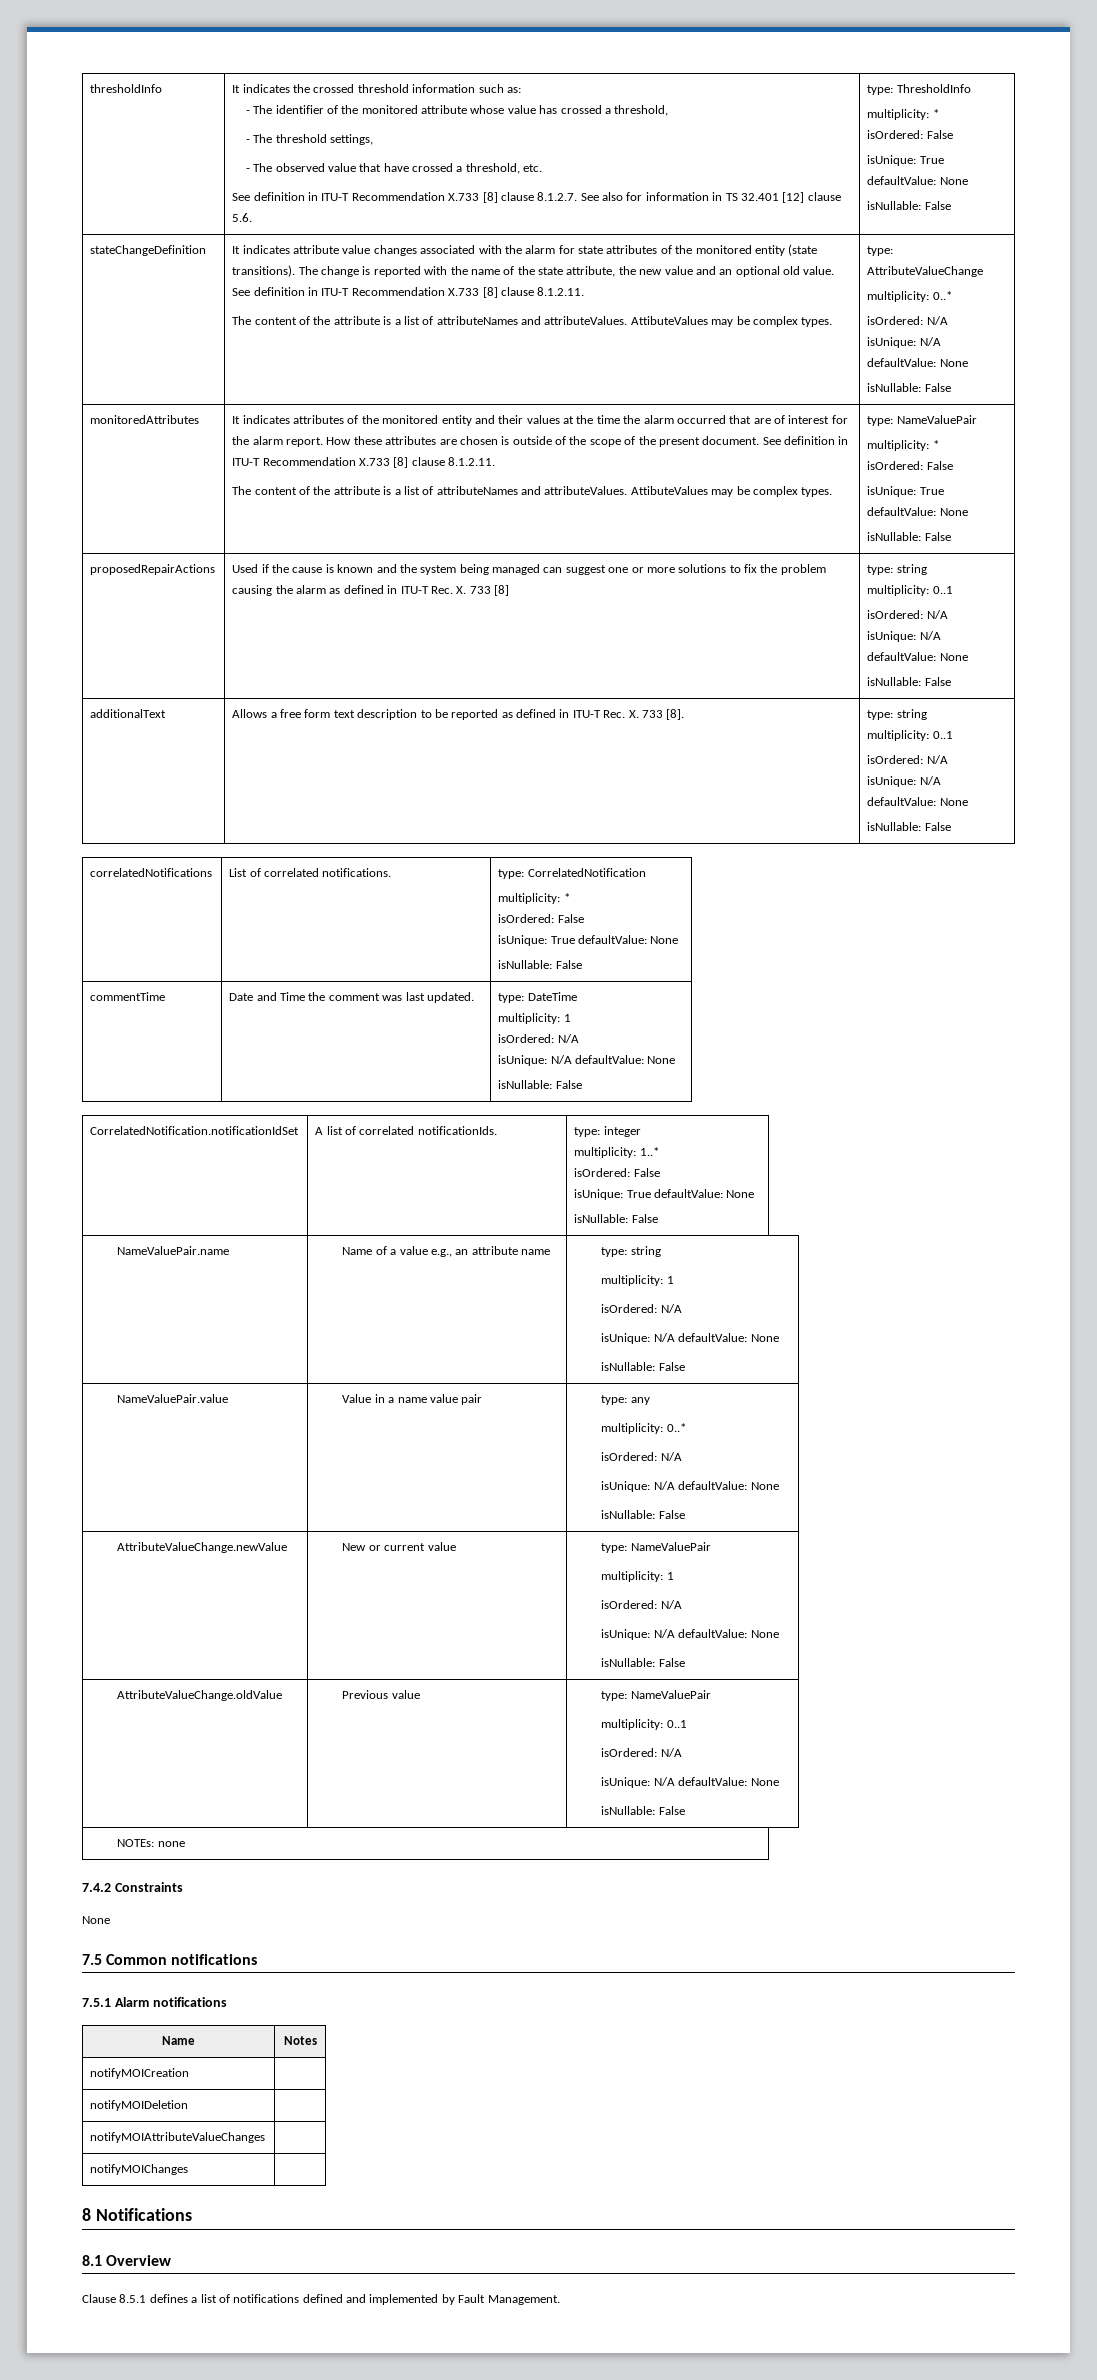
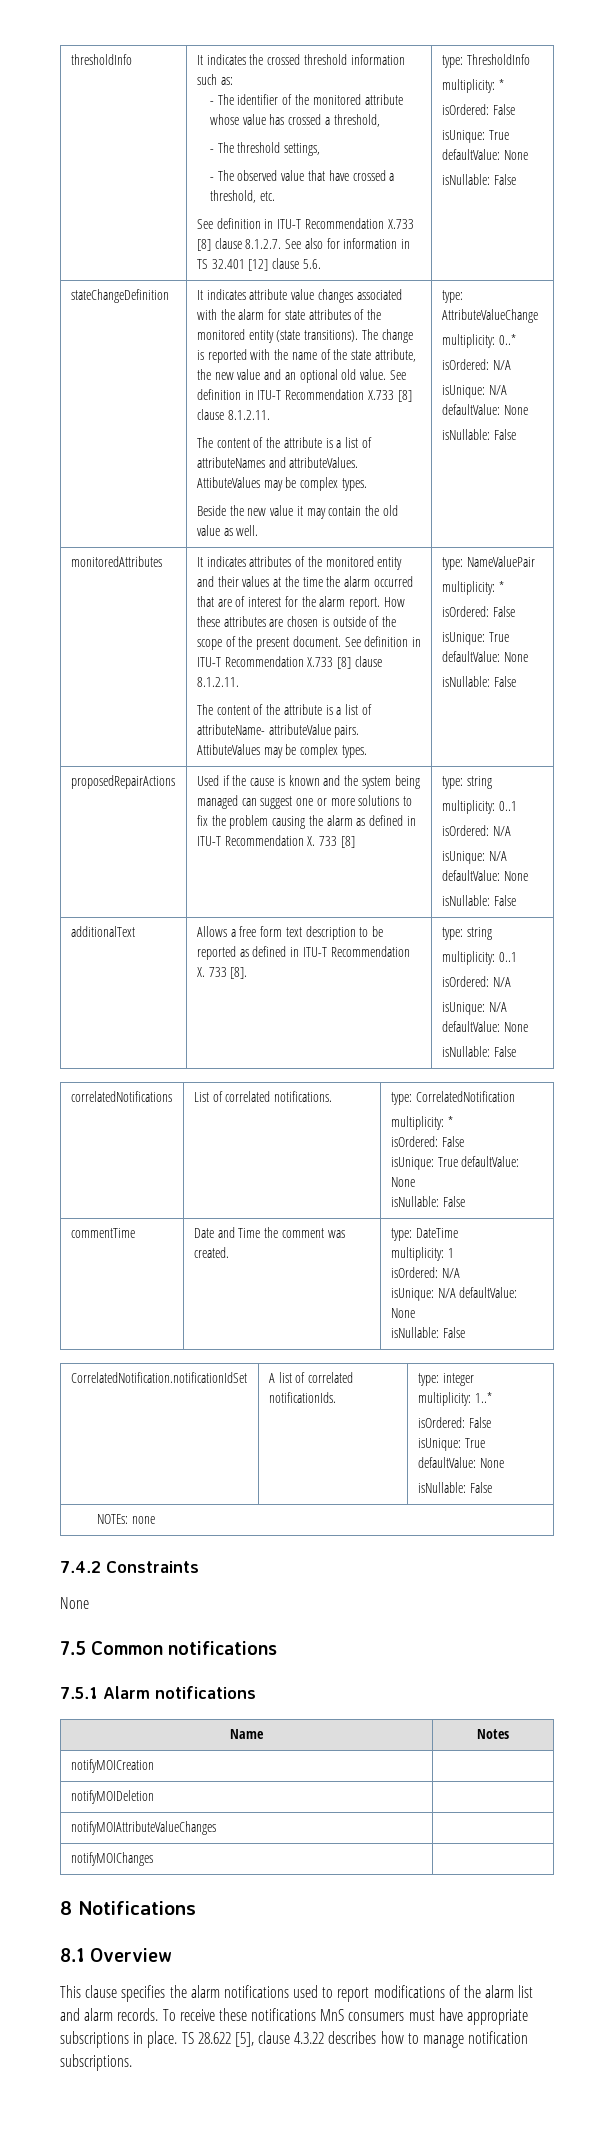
(833, 322) none -> [196,505,398,519] [196,525,259,536] // Beside the new value it may contain the old value as well.
[436,486,628,495] attributeNames and attributeValues. -> [196,724,360,738] attributeName- attributeValue pairs.
[430,586,453,594] Rec. -> [224,835,304,846] Recommendation
[603,710,626,718] Rec. -> [330,946,410,957] Recommendation
[405,992,474,1003] last updated. -> [193,1247,229,1258] created.
[117,1246,230,1255] [342,1246,550,1257] [601,1246,661,1257] [601,1275,674,1286] [601,1304,682,1313] [601,1333,779,1344] [601,1362,685,1371] [117,1394,229,1403] [342,1394,483,1405] [601,1395,650,1405] [601,1423,686,1434] [601,1452,682,1461] [601,1481,779,1492] [601,1510,685,1519] [117,1542,288,1553] [342,1542,456,1551] [601,1542,711,1553] [601,1571,674,1582] [601,1600,682,1609] [601,1629,779,1640] [601,1658,685,1667] [117,1690,283,1701] [342,1690,420,1699] [601,1690,711,1701] [601,1719,687,1730] [601,1748,682,1757] [601,1777,779,1788] [601,1806,685,1815] // NameValuePair.name | Name of a value e.g., an attribute name | type: string // multiplicity: 1 // isOrdered: N/A // isUnique: N/A defaultValue: None // isNullable: False // NameValuePair.value | Value in a name value pair | type: any // multiplicity: 0..* // isOrdered: N/A // isUnique: N/A defaultValue: None // isNullable: False // AttributeValueChange.newValue | New or current value | type: NameValuePair // multiplicity: 1 // isOrdered: N/A // isUnique: N/A defaultValue: None // isNullable: False // AttributeValueChange.oldValue | Previous value | type: NameValuePair // multiplicity: 0..1 // isOrdered: N/A // isUnique: N/A defaultValue: None // isNullable: False -> (492, 1487) none
[82,2294,560,2305] Clause 8.5.1 defines a list of notifications defined and implemented by Fault Management. -> [60,1985,534,2002] [60,2008,529,2025] [60,2031,529,2048] [60,2054,132,2071] This clause specifies the alarm notifications used to report modifications of the alarm list and alarm records. To receive these notifications MnS consumers must have appropriate subscriptions in place. TS 28.622 [5], clause 4.3.22 describes how to manage notification subscriptions.

